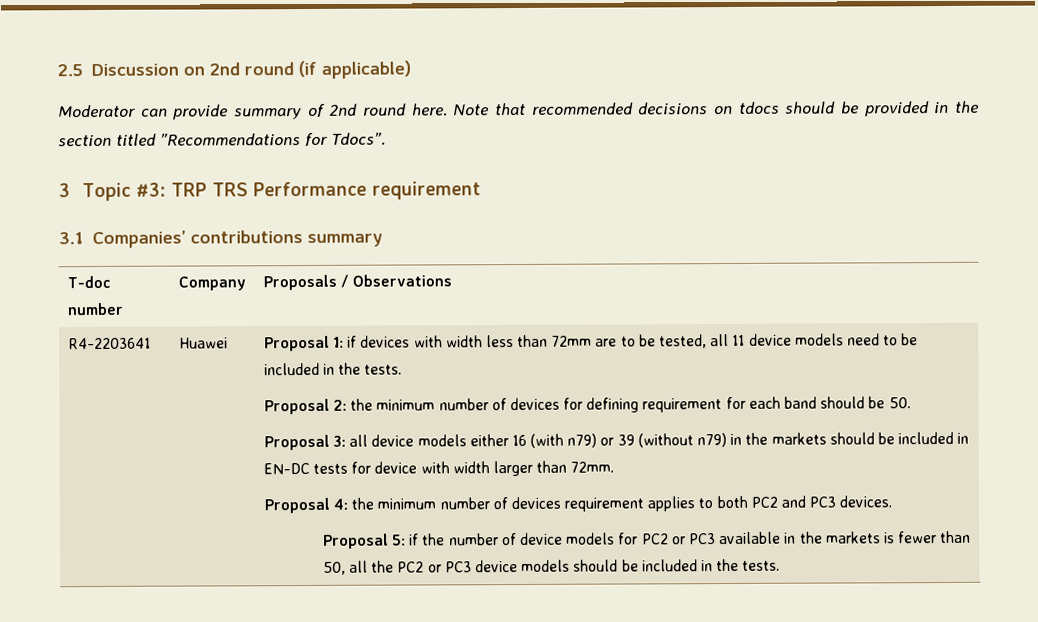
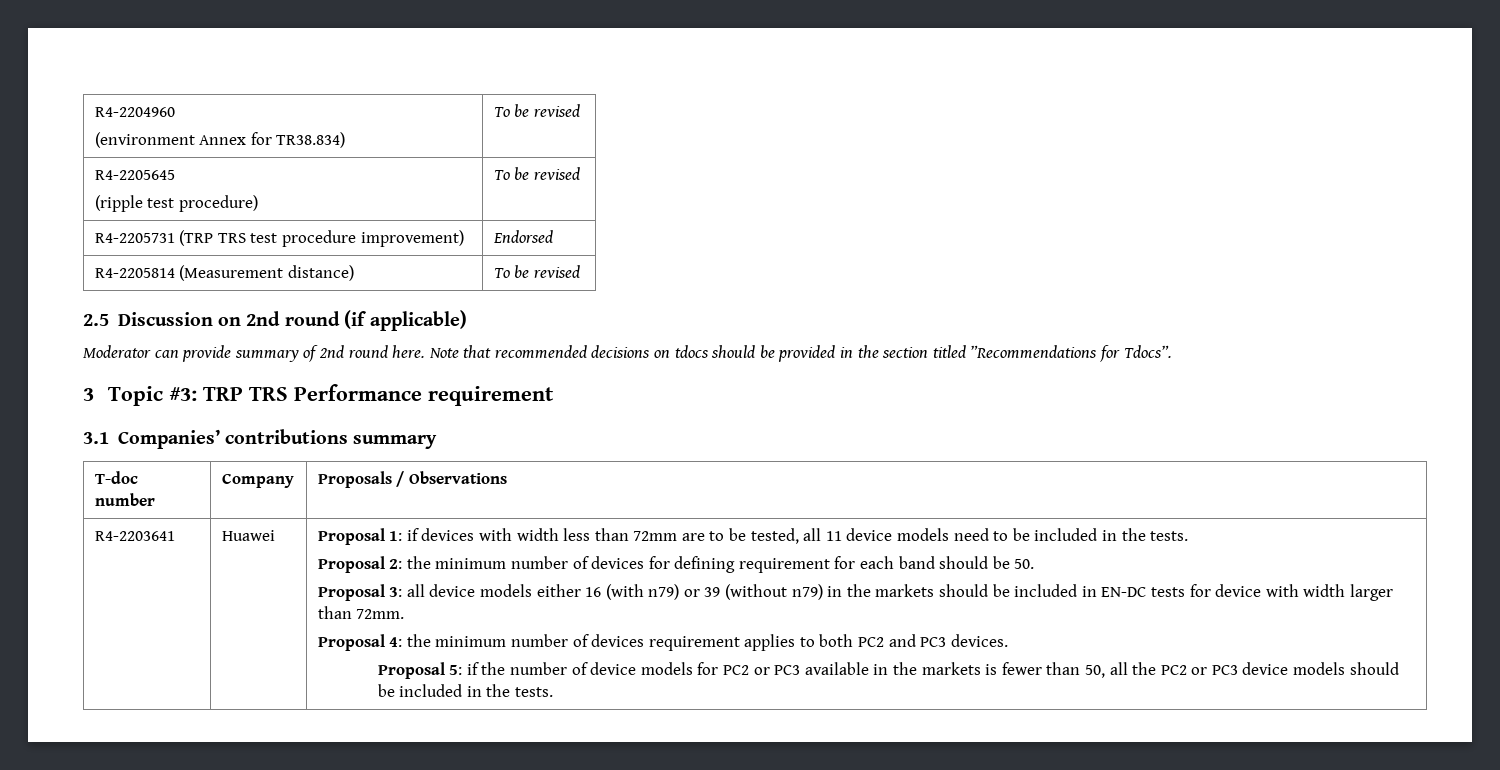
(57, 70) none -> [94,107,175,117] [94,132,346,148] [493,104,580,117] [94,170,175,180] [94,195,258,212] [493,167,580,180] [94,230,464,247] [492,230,553,243] [94,265,354,281] [493,265,580,278] R4-2204960 // (environment Annex for TR38.834) | To be revised // R4-2205645 // (ripple test procedure) | To be revised // R4-2205731 (TRP TRS test procedure improvement) | Endorsed // R4-2205814 (Measurement distance) | To be revised //

